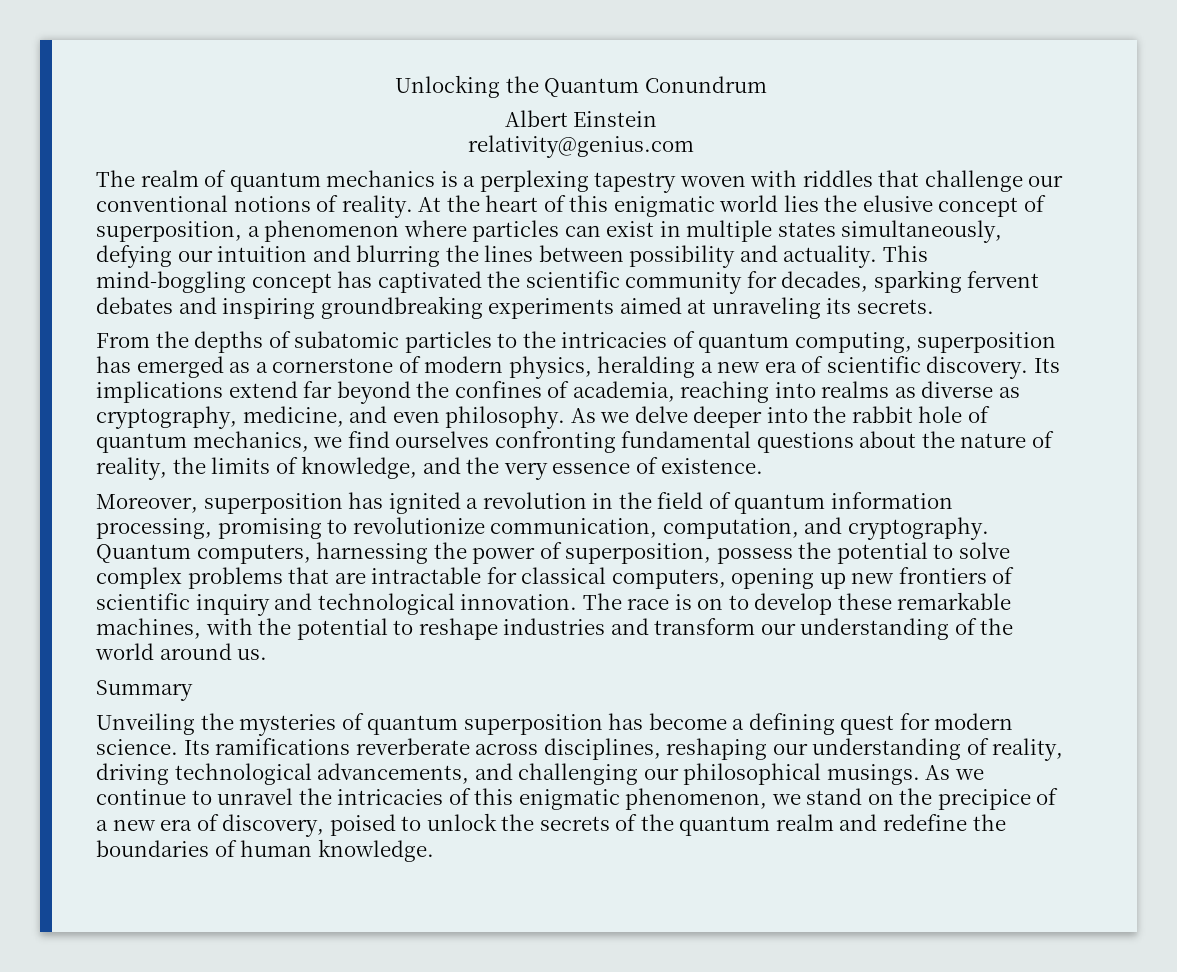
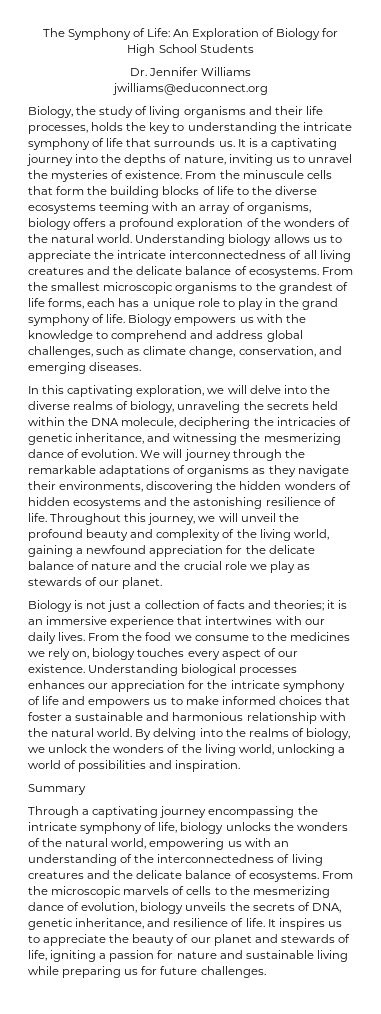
[395,75,767,98] [504,110,658,127] [468,135,694,158] [96,170,1064,193] [96,195,1047,218] [96,220,1003,243] [96,245,928,268] [96,270,1040,294] [96,296,934,319] [96,331,1057,353] [96,356,1061,379] [96,381,1020,404] [96,406,990,429] [96,431,1054,453] [96,456,764,480] [96,492,953,514] [96,517,989,540] [96,542,1010,564] [96,567,1015,589] [96,592,1012,616] [96,618,1014,640] [95,643,268,660] [96,680,193,701] [96,713,1014,736] [96,738,1064,761] [96,763,984,785] [96,788,1059,810] [96,813,1006,837] [96,839,434,862] Unlocking the Quantum Conundrum // Albert Einstein // relativity@genius.com // The realm of quantum mechanics is a perplexing tapestry woven with riddles that challenge our conventional notions of reality. At the heart of this enigmatic world lies the elusive concept of superposition, a phenomenon where particles can exist in multiple states simultaneously, defying our intuition and blurring the lines between possibility and actuality. This mind-boggling concept has captivated the scientific community for decades, sparking fervent debates and inspiring groundbreaking experiments aimed at unraveling its secrets. // From the depths of subatomic particles to the intricacies of quantum computing, superposition has emerged as a cornerstone of modern physics, heralding a new era of scientific discovery. Its implications extend far beyond the confines of academia, reaching into realms as diverse as cryptography, medicine, and even philosophy. As we delve deeper into the rabbit hole of quantum mechanics, we find ourselves confronting fundamental questions about the nature of reality, the limits of knowledge, and the very essence of existence. // Moreover, superposition has ignited a revolution in the field of quantum information processing, promising to revolutionize communication, computation, and cryptography. Quantum computers, harnessing the power of superposition, possess the potential to solve complex problems that are intractable for classical computers, opening up new frontiers of scientific inquiry and technological innovation. The race is on to develop these remarkable machines, with the potential to reshape industries and transform our understanding of the world around us. // Summary // Unveiling the mysteries of quantum superposition has become a defining quest for modern science. Its ramifications reverberate across disciplines, reshaping our understanding of reality, driving technological advancements, and challenging our philosophical musings. As we continue to unravel the intricacies of this enigmatic phenomenon, we stand on the precipice of a new era of discovery, poised to unlock the secrets of the quantum realm and redefine the boundaries of human knowledge. -> [42,28,339,40] [127,44,254,56] [129,67,252,76] [111,83,268,95] [28,106,323,118] [28,122,352,134] [28,138,337,150] [26,154,352,166] [28,170,332,182] [28,186,317,198] [28,202,311,214] [28,218,350,230] [28,234,342,246] [28,250,351,262] [28,266,353,278] [28,282,348,294] [28,298,339,310] [28,314,306,326] [28,330,303,342] [28,346,342,358] [28,362,142,374] [28,385,330,397] [28,401,338,413] [28,417,351,429] [28,433,341,445] [28,449,305,461] [28,465,349,477] [28,481,351,493] [28,497,336,509] [28,513,299,525] [28,529,329,541] [28,545,315,557] [28,561,310,573] [28,577,163,589] [28,600,348,612] [28,616,325,628] [28,632,350,644] [28,648,298,660] [28,664,298,676] [28,680,345,692] [28,696,350,708] [28,712,346,724] [28,728,350,740] [28,744,345,756] [28,760,241,772] [28,784,86,795] [28,806,318,818] [28,822,348,834] [28,838,289,850] [28,854,323,866] [28,870,353,882] [28,886,330,898] [28,902,341,914] [28,918,342,930] [28,934,350,946] [28,950,348,962] [28,966,266,978] The Symphony of Life: An Exploration of Biology for High School Students // Dr. Jennifer Williams // jwilliams@educonnect.org // Biology, the study of living organisms and their life processes, holds the key to understanding the intricate symphony of life that surrounds us. It is a captivating journey into the depths of nature, inviting us to unravel the mysteries of existence. From the minuscule cells that form the building blocks of life to the diverse ecosystems teeming with an array of organisms, biology offers a profound exploration of the wonders of the natural world. Understanding biology allows us to appreciate the intricate interconnectedness of all living creatures and the delicate balance of ecosystems. From the smallest microscopic organisms to the grandest of life forms, each has a unique role to play in the grand symphony of life. Biology empowers us with the knowledge to comprehend and address global challenges, such as climate change, conservation, and emerging diseases. // In this captivating exploration, we will delve into the diverse realms of biology, unraveling the secrets held within the DNA molecule, deciphering the intricacies of genetic inheritance, and witnessing the mesmerizing dance of evolution. We will journey through the remarkable adaptations of organisms as they navigate their environments, discovering the hidden wonders of hidden ecosystems and the astonishing resilience of life. Throughout this journey, we will unveil the profound beauty and complexity of the living world, gaining a newfound appreciation for the delicate balance of nature and the crucial role we play as stewards of our planet. // Biology is not just a collection of facts and theories; it is an immersive experience that intertwines with our daily lives. From the food we consume to the medicines we rely on, biology touches every aspect of our existence. Understanding biological processes enhances our appreciation for the intricate symphony of life and empowers us to make informed choices that foster a sustainable and harmonious relationship with the natural world. By delving into the realms of biology, we unlock the wonders of the living world, unlocking a world of possibilities and inspiration. // Summary // Through a captivating journey encompassing the intricate symphony of life, biology unlocks the wonders of the natural world, empowering us with an understanding of the interconnectedness of living creatures and the delicate balance of ecosystems. From the microscopic marvels of cells to the mesmerizing dance of evolution, biology unveils the secrets of DNA, genetic inheritance, and resilience of life. It inspires us to appreciate the beauty of our planet and stewards of life, igniting a passion for nature and sustainable living while preparing us for future challenges.

